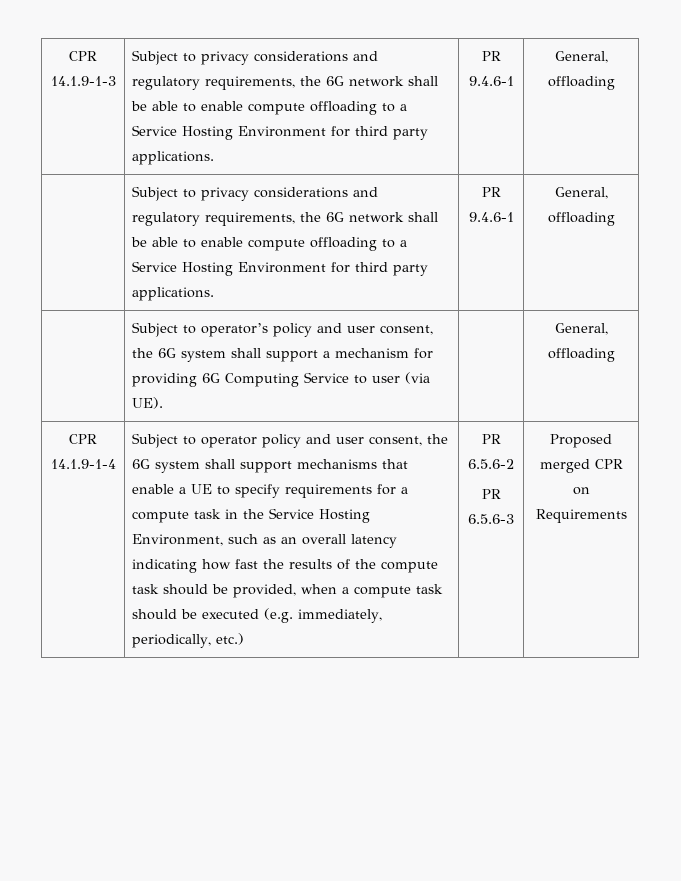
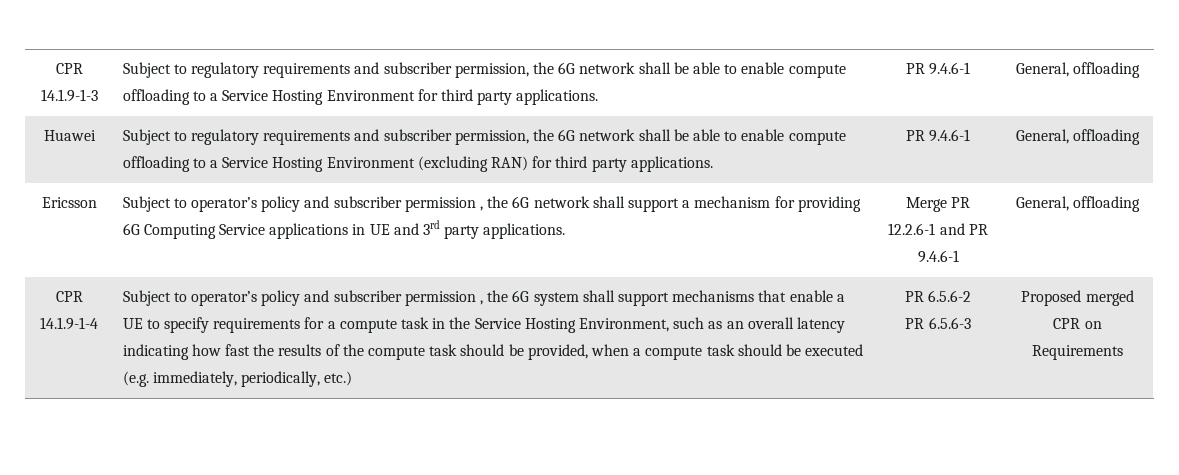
[201,51,379,65] [132,76,296,90] privacy considerations and regulatory requirements, -> [191,62,529,78] regulatory requirements and subscriber permission,
[132,186,379,201] [132,212,296,226] | Subject to privacy considerations and regulatory requirements, -> [43,130,96,141] [122,129,529,145] Huawei | Subject to regulatory requirements and subscriber permission,
[331,262,429,276] [132,287,215,301] [481,187,501,197] [468,212,514,222] [554,187,608,199] [547,212,615,226] [132,322,434,337] [132,348,227,362] for third party applications. | PR 9.4.6-1 | General, offloading // | Subject to operator’s policy and user consent, the 6G system -> [417,156,713,172] [905,129,971,142] [1015,129,1141,145] [41,197,97,208] [122,196,590,212] (excluding RAN) for third party applications. | PR 9.4.6-1 | General, offloading // Ericsson | Subject to operator’s policy and subscriber permission , the 6G network
[354,372,431,384] [132,397,164,409] to user (via UE). | -> [269,220,566,239] [905,197,971,212] [888,223,988,235] [917,250,959,263] applications in UE and 3rd party applications. | Merge PR 12.2.6-1 and PR 9.4.6-1
[201,434,423,448] operator policy and user consent, -> [191,290,484,306] operator’s policy and subscriber permission ,

